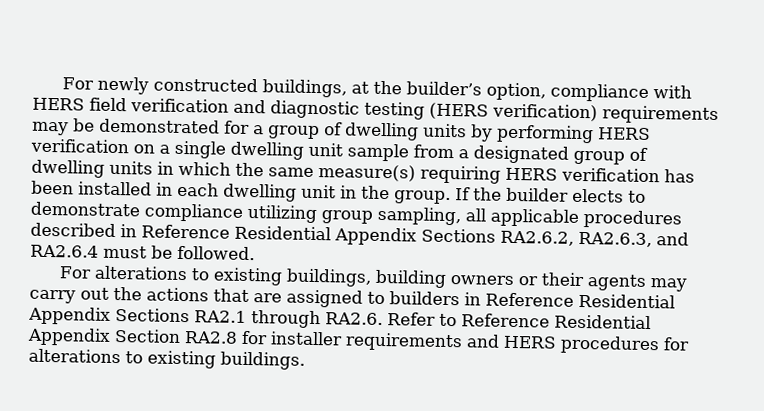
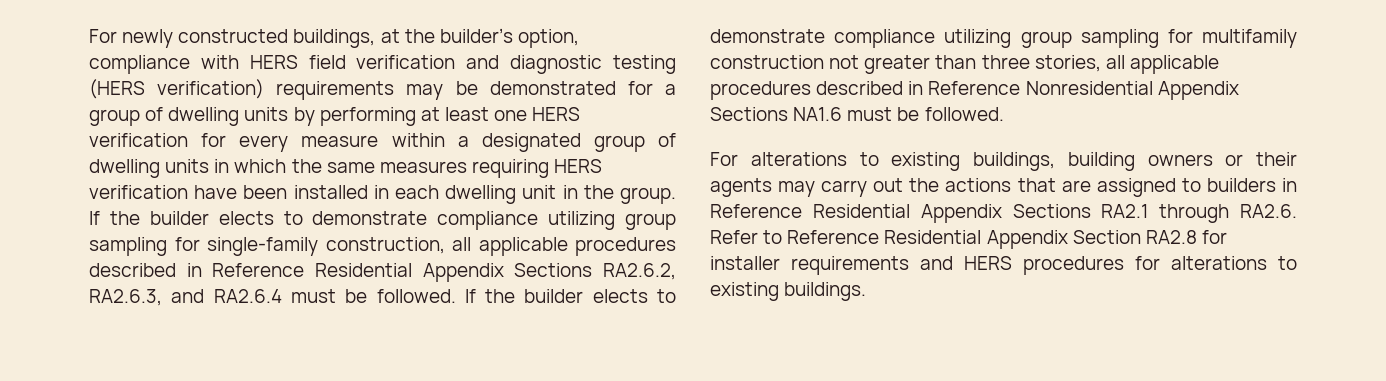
[598,127,651,141] [30,138,454,162] HERS verification on a single dwelling unit sample from -> [420,107,581,121] [89,133,445,152] at least one HERS verification for every measure within
[318,164,416,182] measure(s) -> [379,161,467,173] measures
[664,169,695,183] has -> [194,185,238,199] have
[377,206,461,226] sampling, -> [89,237,445,256] sampling for single-family construction,
(255, 253) none -> [464,289,676,303] [710,29,1297,48] [710,55,1219,74] [710,81,1239,100] [710,107,1004,121] If the builder elects to demonstrate compliance utilizing group sampling for multifamily construction not greater than three stories, all applicable procedures described in Reference Nonresidential Appendix Sections NA1.6 must be followed.

